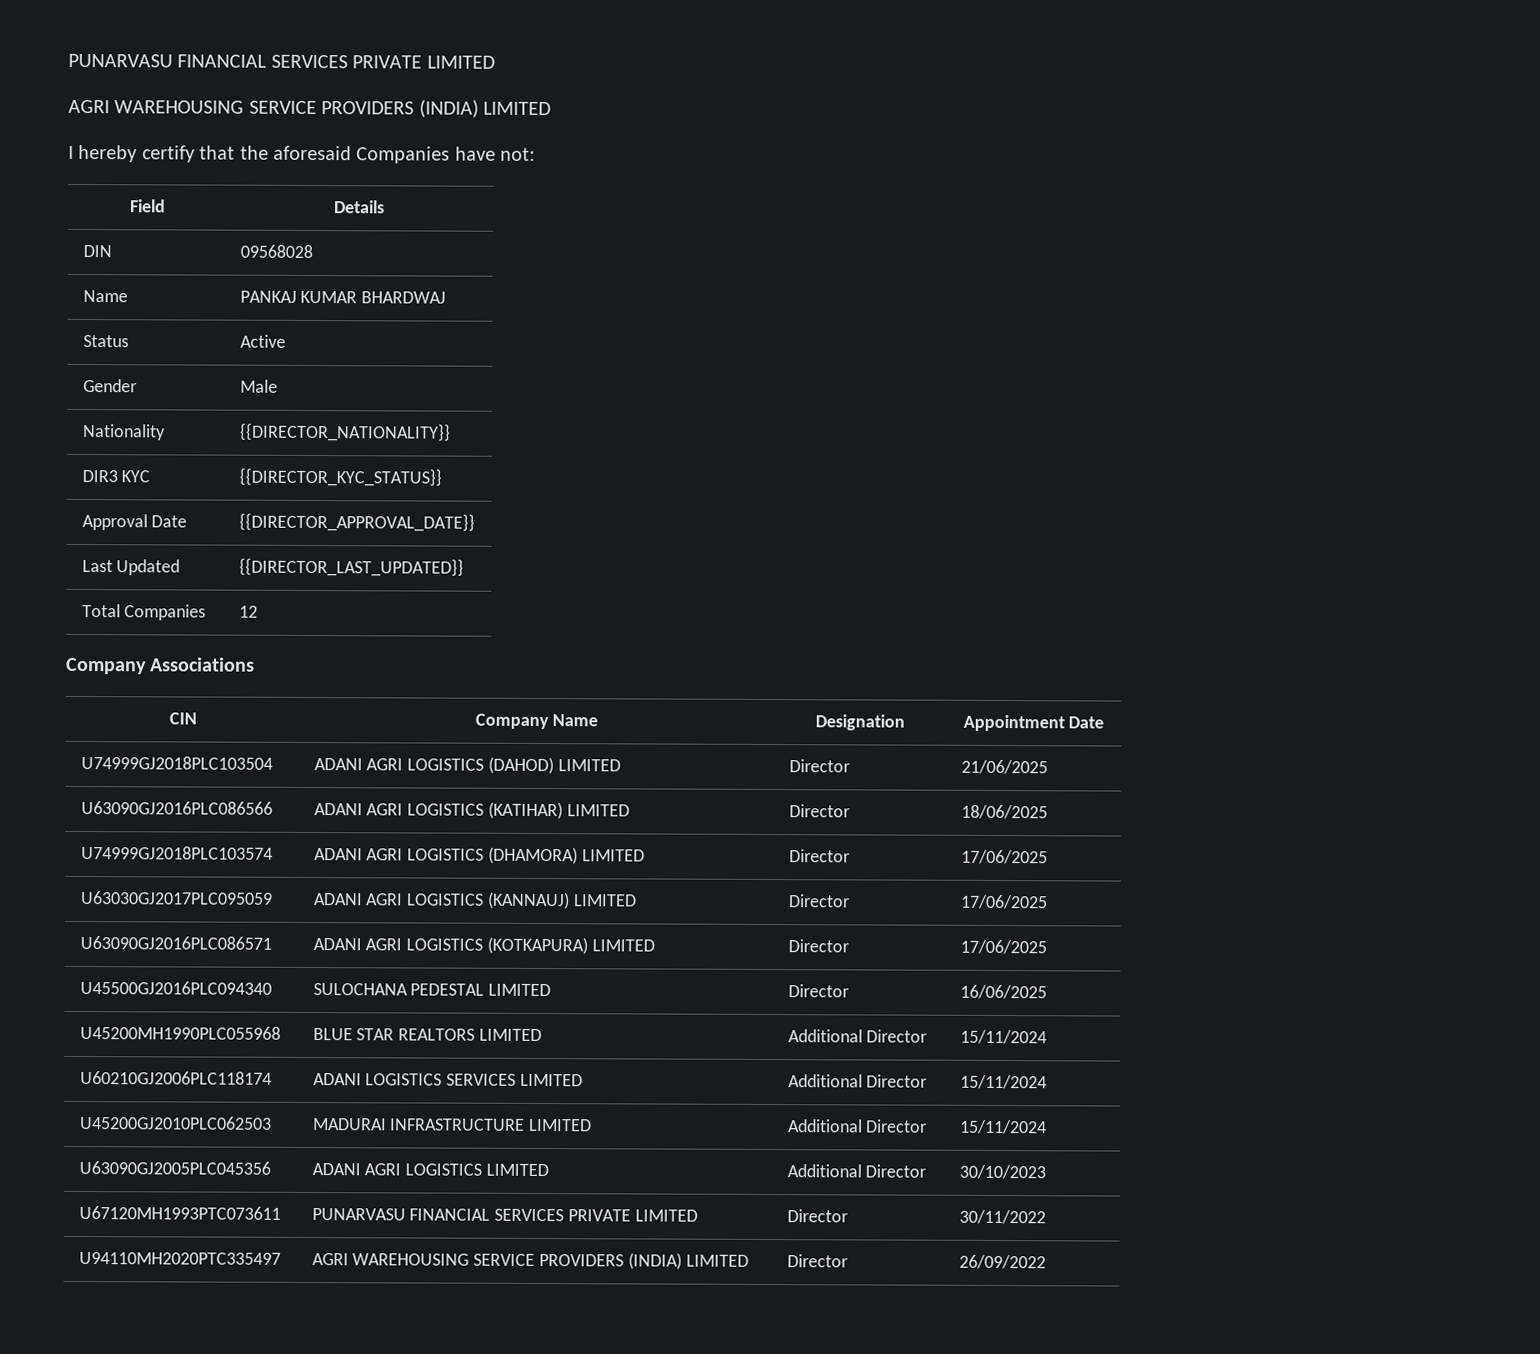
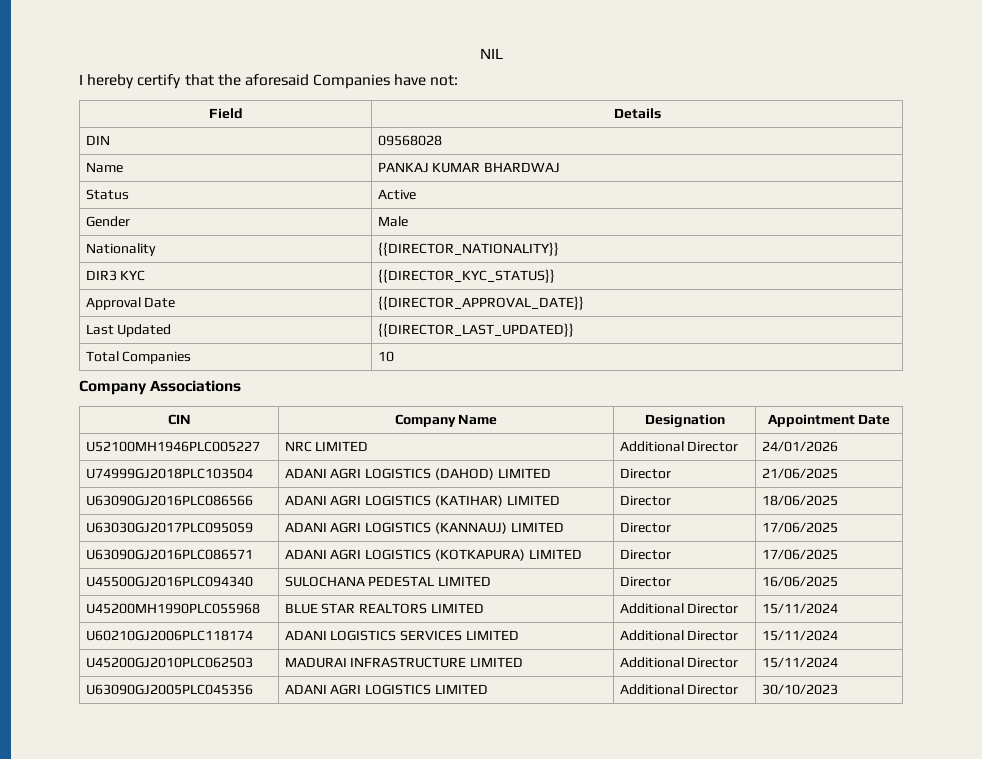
[68,53,495,69] [68,99,551,118] PUNARVASU FINANCIAL SERVICES PRIVATE LIMITED // AGRI WAREHOUSING SERVICE PROVIDERS (INDIA) LIMITED -> [479,48,503,59] NIL
[238,605,258,618] 12 -> [377,351,394,362] 10
(1105, 722) none -> [85,441,260,452] [284,441,369,452] [619,441,739,452] [761,441,838,452] // U52100MH1946PLC005227 | NRC LIMITED | Additional Director | 24/01/2026
[80,845,273,860] [313,846,645,865] [788,849,850,863] [960,849,1048,865] // U74999GJ2018PLC103574 | ADANI AGRI LOGISTICS (DHAMORA) LIMITED | Director | 17/06/2025 -> (838, 500) none
[78,1205,281,1220] [311,1208,698,1222] [786,1209,848,1223] [958,1209,1046,1225] [78,1251,281,1265] [311,1252,749,1270] [786,1254,848,1268] [958,1254,1046,1270] // U67120MH1993PTC073611 | PUNARVASU FINANCIAL SERVICES PRIVATE LIMITED | Director | 30/11/2022 // U94110MH2020PTC335497 | AGRI WAREHOUSING SERVICE PROVIDERS (INDIA) LIMITED | Director | 26/09/2022 -> (838, 689) none

